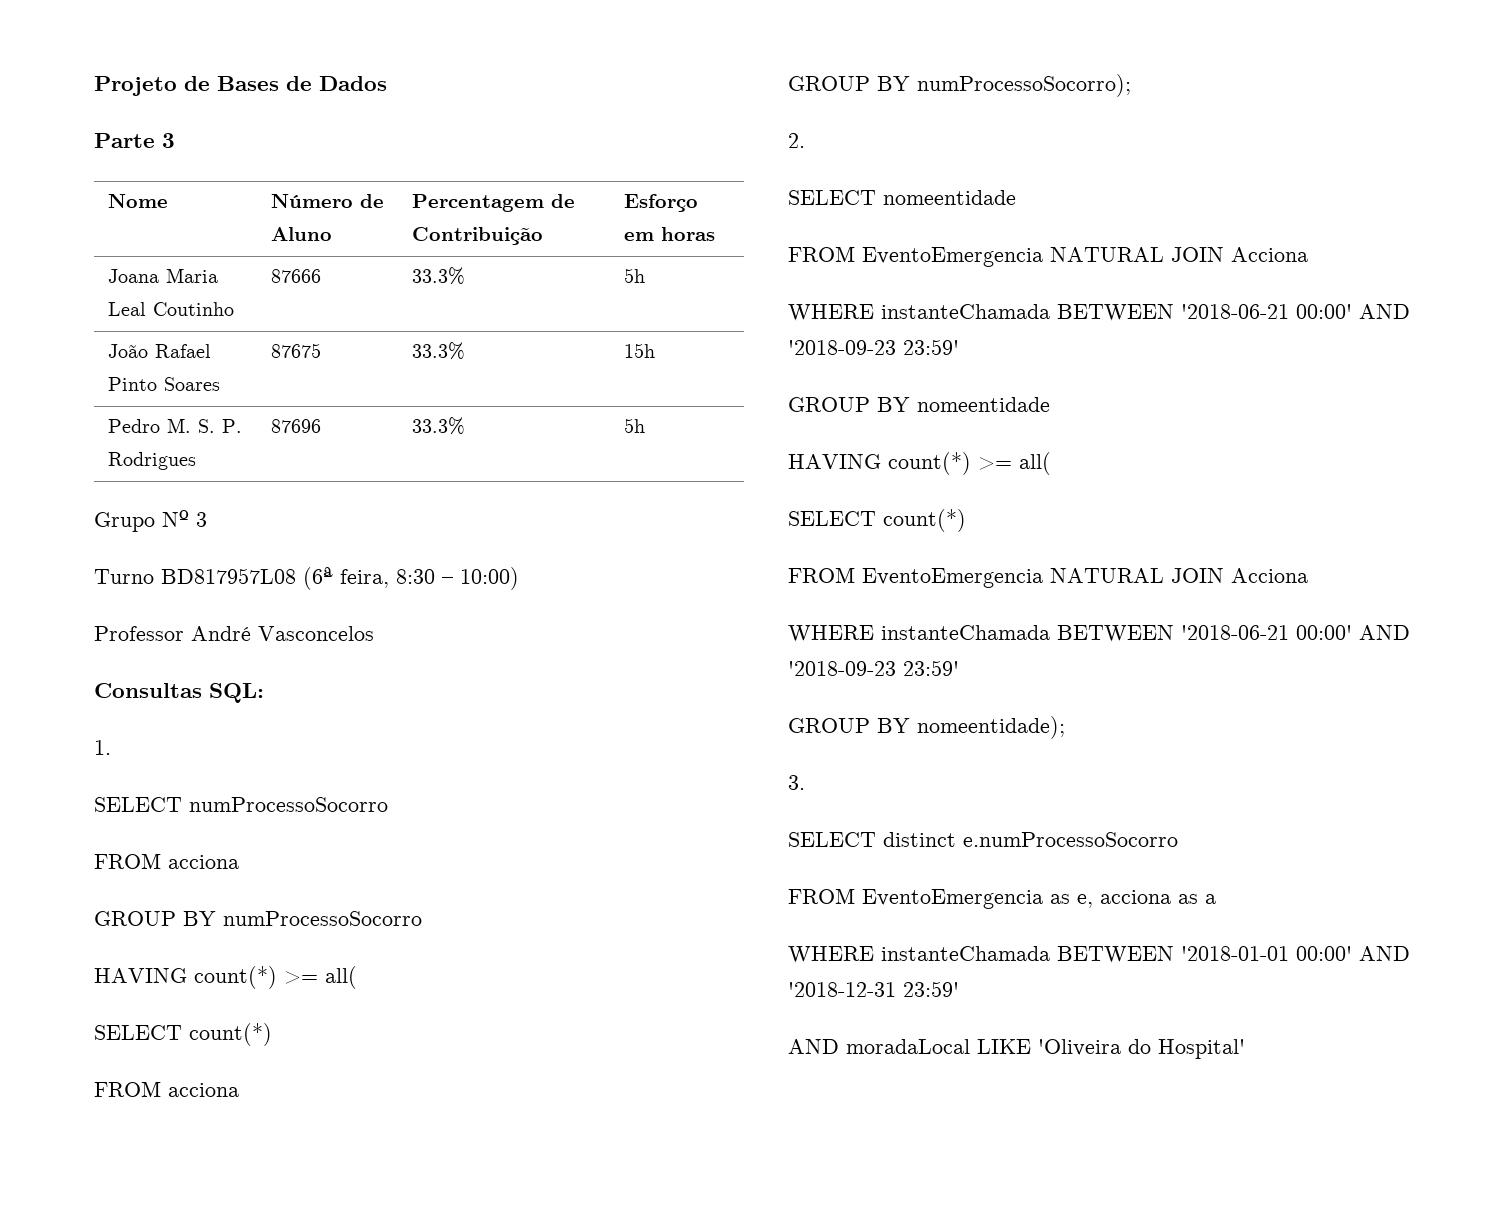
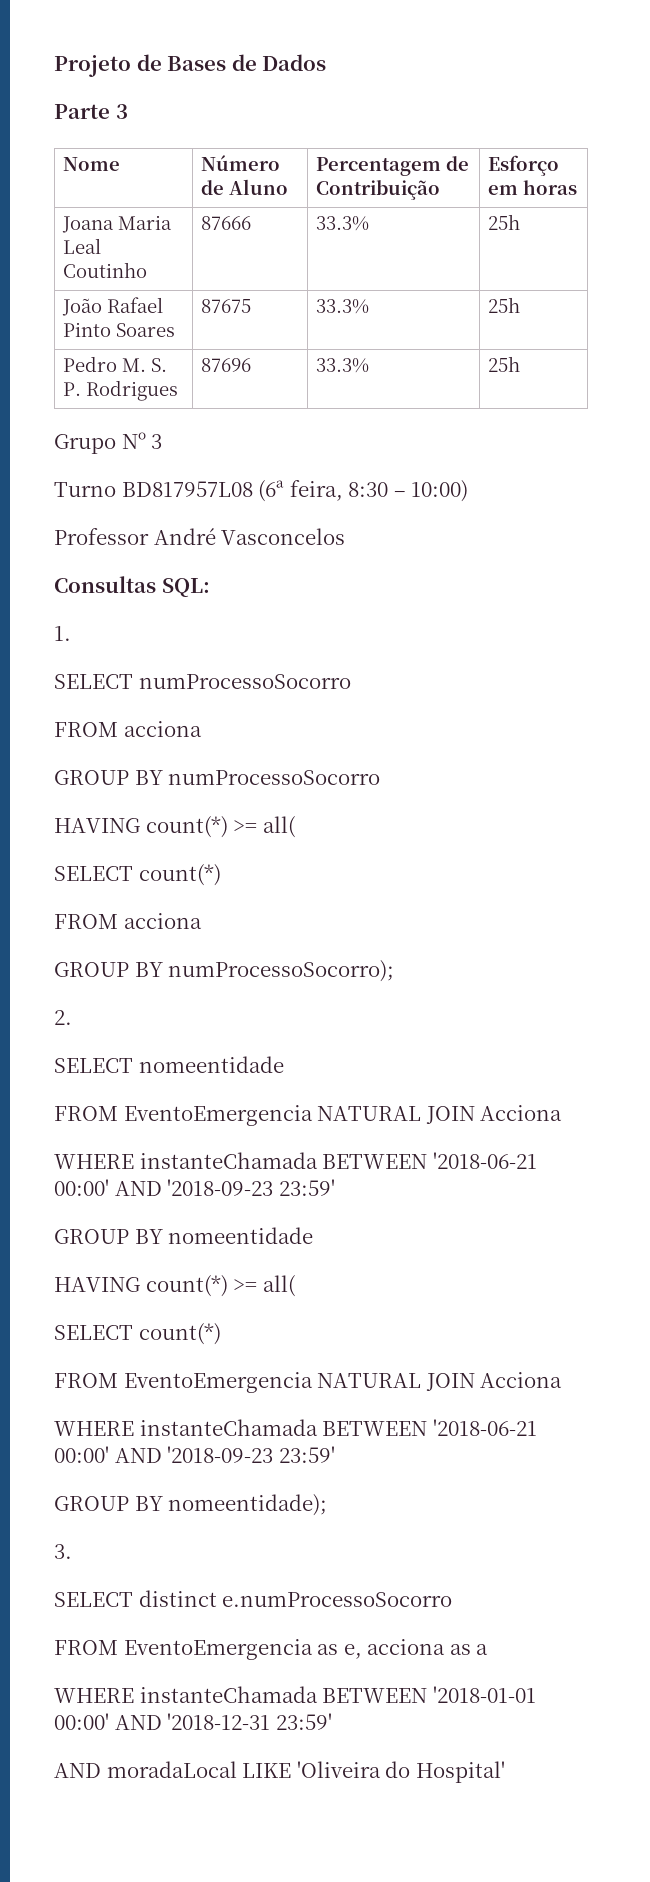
[624,268,646,283] 5h -> [487,214,520,230] 25h
[624,343,656,358] 15h -> [487,297,520,313] 25h
[624,418,646,433] 5h -> [487,356,520,372] 25h

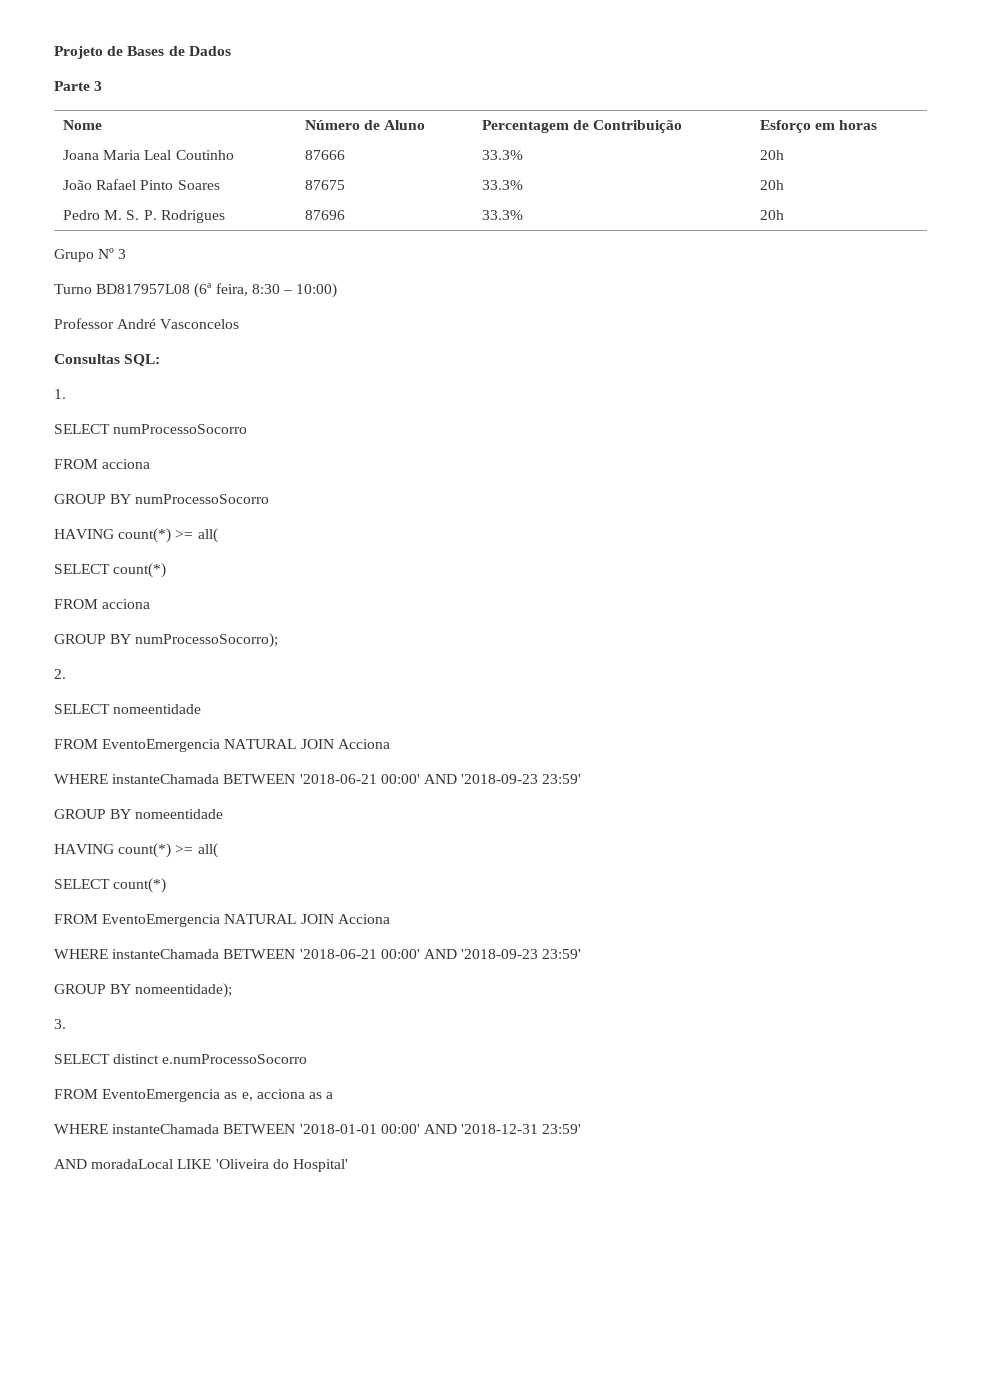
[487,214,520,230] 25h -> [760,150,785,160] 20h
[487,297,520,313] 25h -> [760,180,785,190] 20h
[487,356,520,372] 25h -> [760,210,785,220] 20h

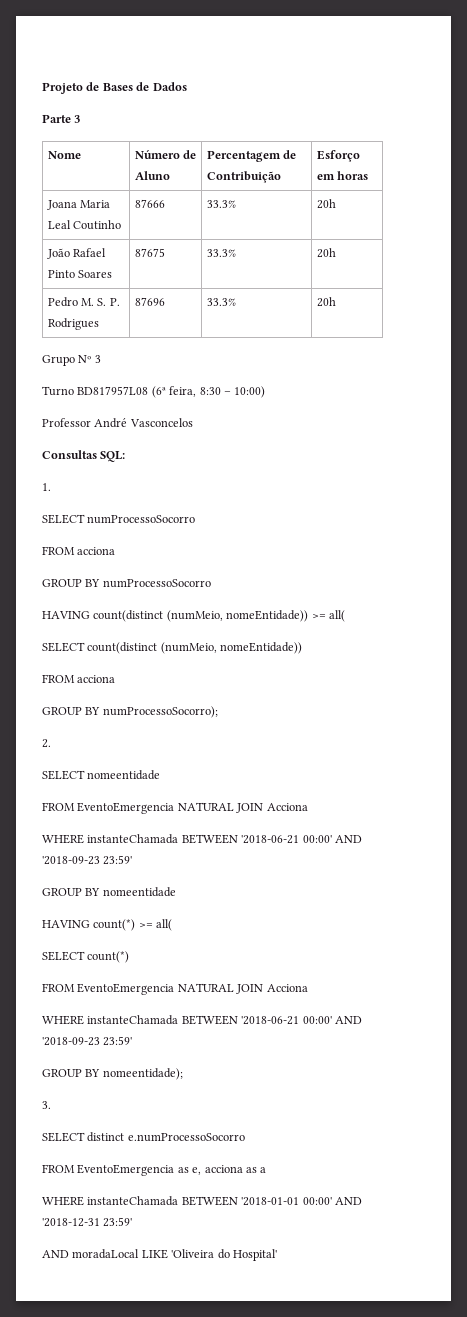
[118,528,218,543] [54,563,167,578] count(*) >= all( // SELECT count(*) -> [93,610,345,622] [42,642,303,654] count(distinct (numMeio, nomeEntidade)) >= all( // SELECT count(distinct (numMeio, nomeEntidade))

